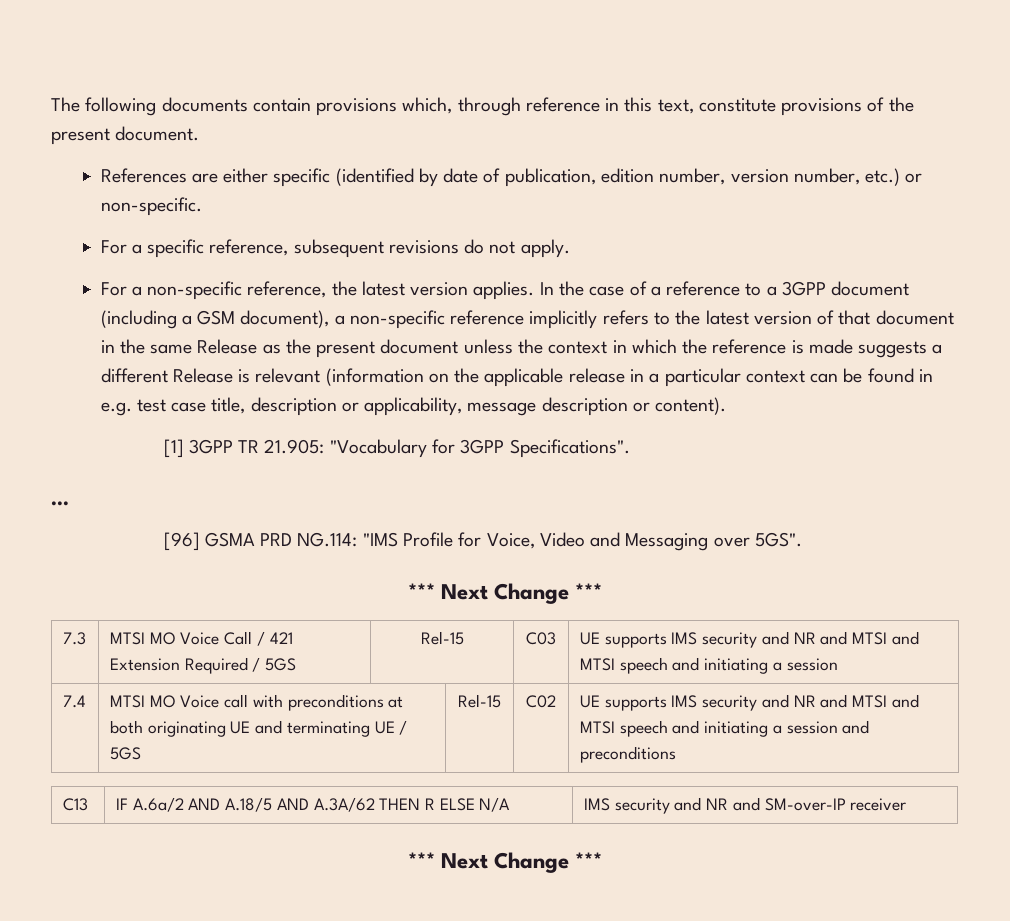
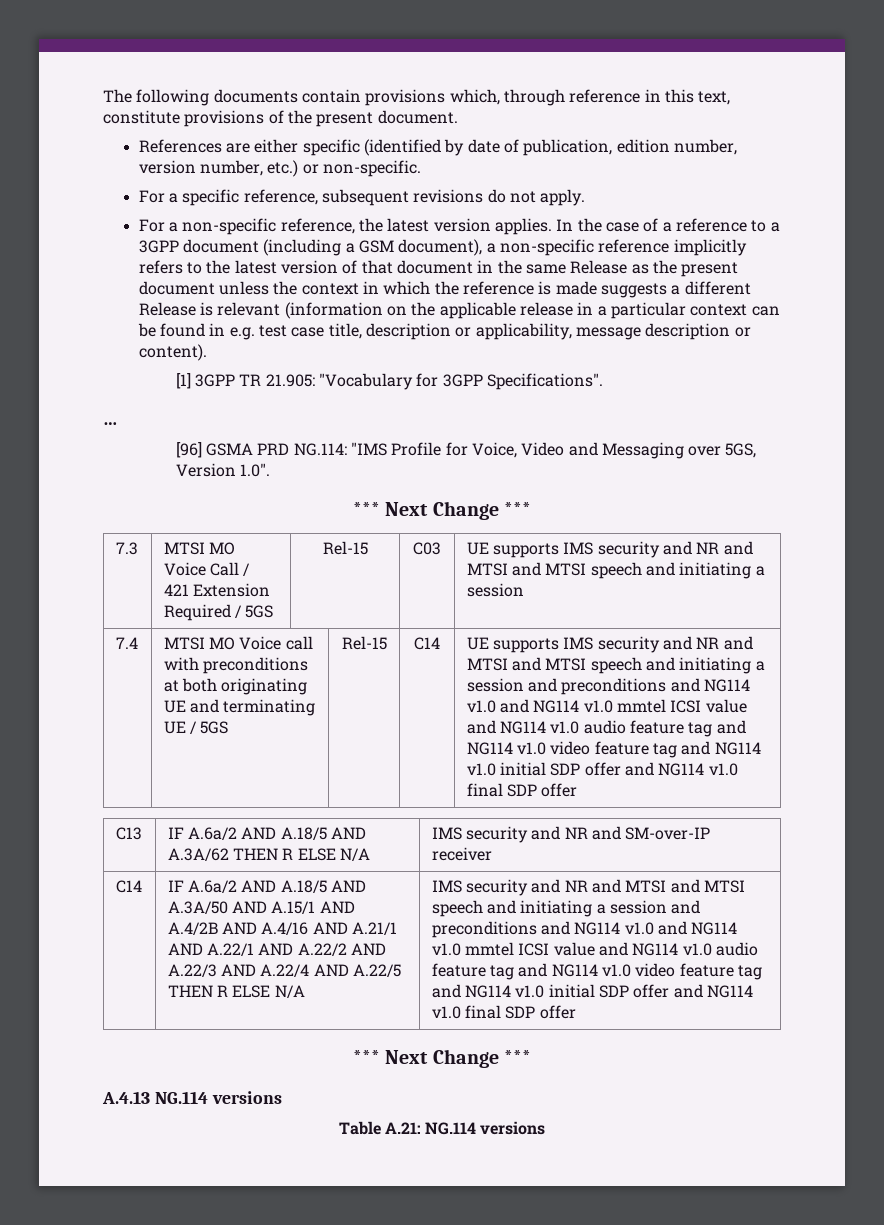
[754,532,802,547] 5GS". -> [725,443,757,458] [175,463,270,477] 5GS, Version 1.0".
[526,695,556,708] C02 -> [414,637,440,650] C14
(676, 754) none -> [670,678,750,692] [466,699,747,713] [466,720,746,737] [466,741,761,758] [466,762,738,776] [466,783,578,797] and NG114 v1.0 and NG114 v1.0 mmtel ICSI value and NG114 v1.0 audio feature tag and NG114 v1.0 video feature tag and NG114 v1.0 initial SDP offer and NG114 v1.0 final SDP offer
[407,852,603,873] // *** Next Change *** -> [115,880,142,893] [167,880,366,893] [167,901,355,914] [167,922,397,935] [167,943,386,956] [167,964,401,977] [167,985,305,998] [431,879,745,896] [431,900,701,917] [431,921,738,938] [431,942,758,956] [431,963,762,980] [431,984,753,998] [431,1005,576,1019] [353,1049,531,1068] [102,1091,282,1104] [338,1121,546,1135] // C14 | IF A.6a/2 AND A.18/5 AND A.3A/50 AND A.15/1 AND A.4/2B AND A.4/16 AND A.21/1 AND A.22/1 AND A.22/2 AND A.22/3 AND A.22/4 AND A.22/5 THEN R ELSE N/A | IMS security and NR and MTSI and MTSI speech and initiating a session and preconditions and NG114 v1.0 and NG114 v1.0 mmtel ICSI value and NG114 v1.0 audio feature tag and NG114 v1.0 video feature tag and NG114 v1.0 initial SDP offer and NG114 v1.0 final SDP offer // *** Next Change *** // A.4.13 NG.114 versions // Table A.21: NG.114 versions

